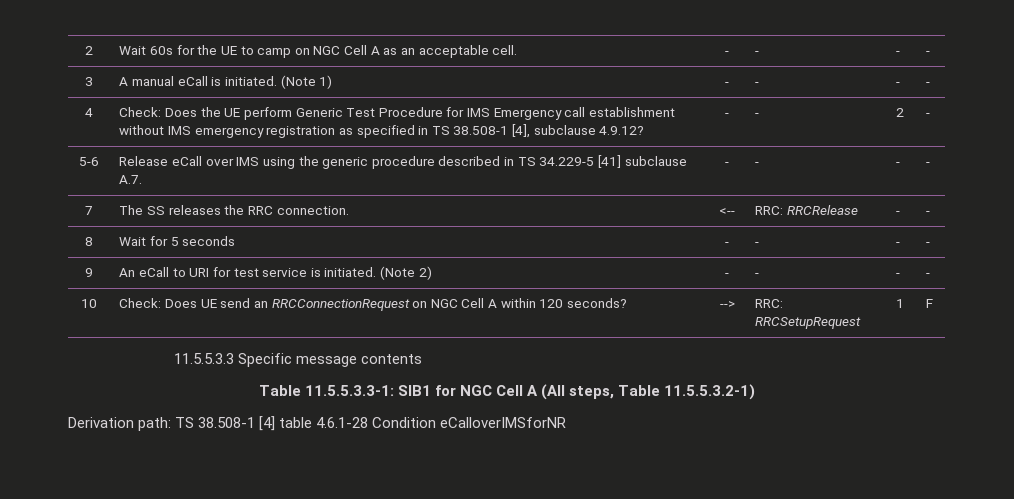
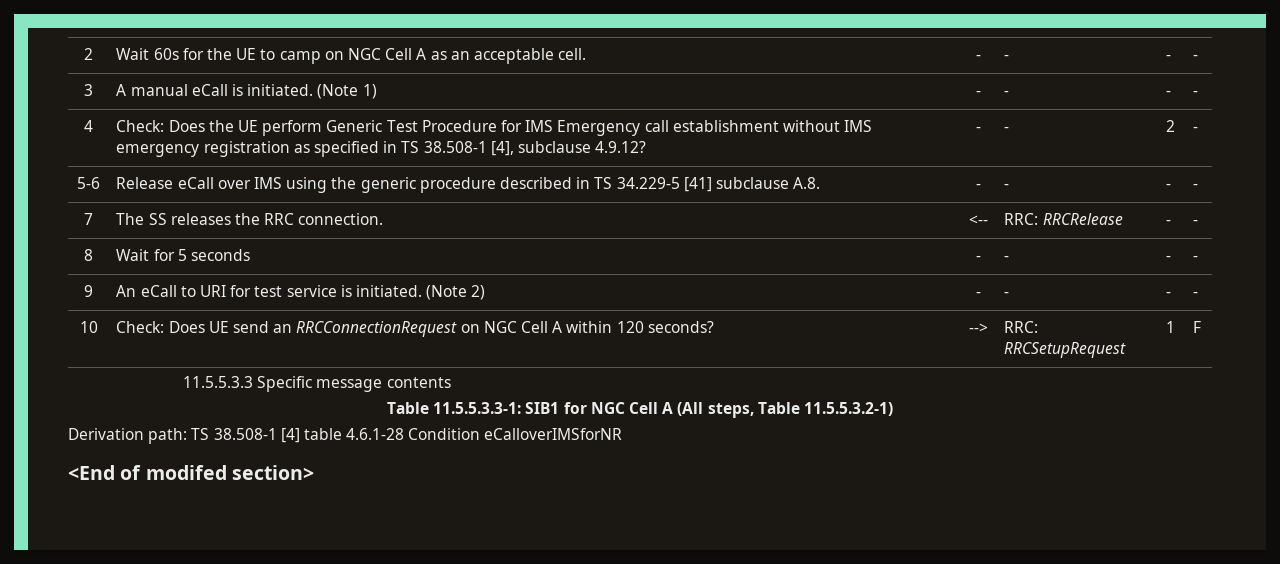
[119,175,143,184] A.7. -> [793,177,821,189] A.8.
(567, 422) none -> [68,465,314,480] // <End of modifed section>

